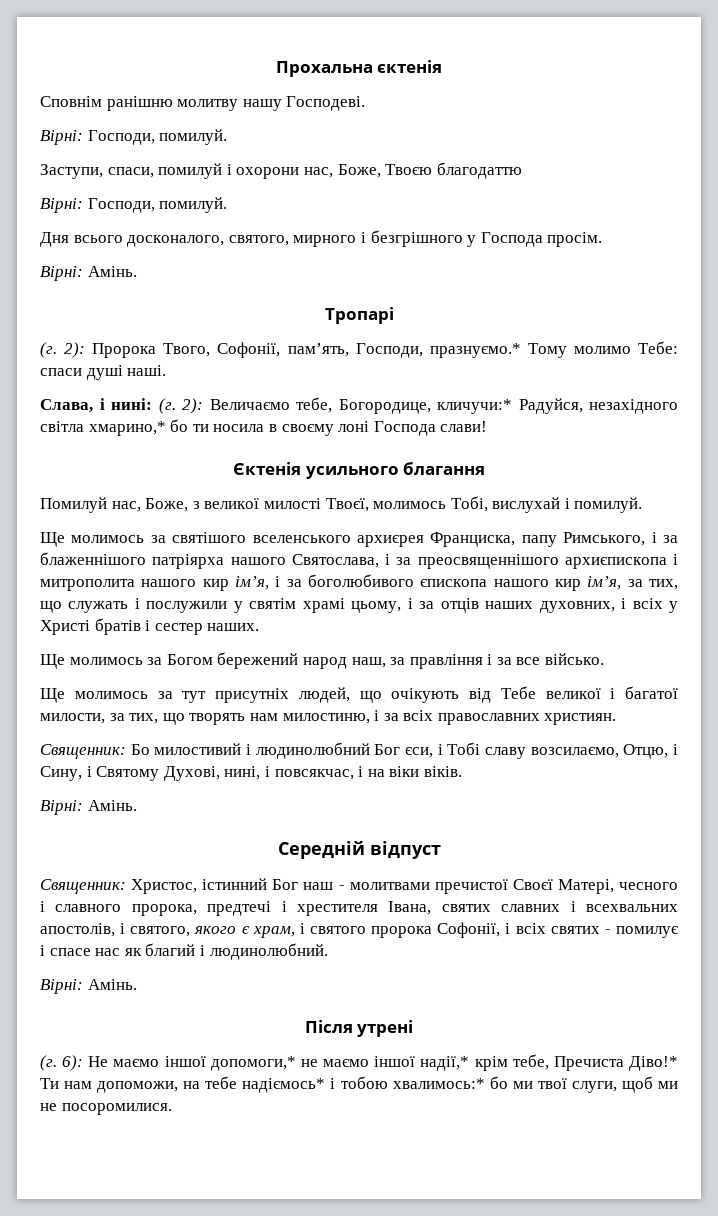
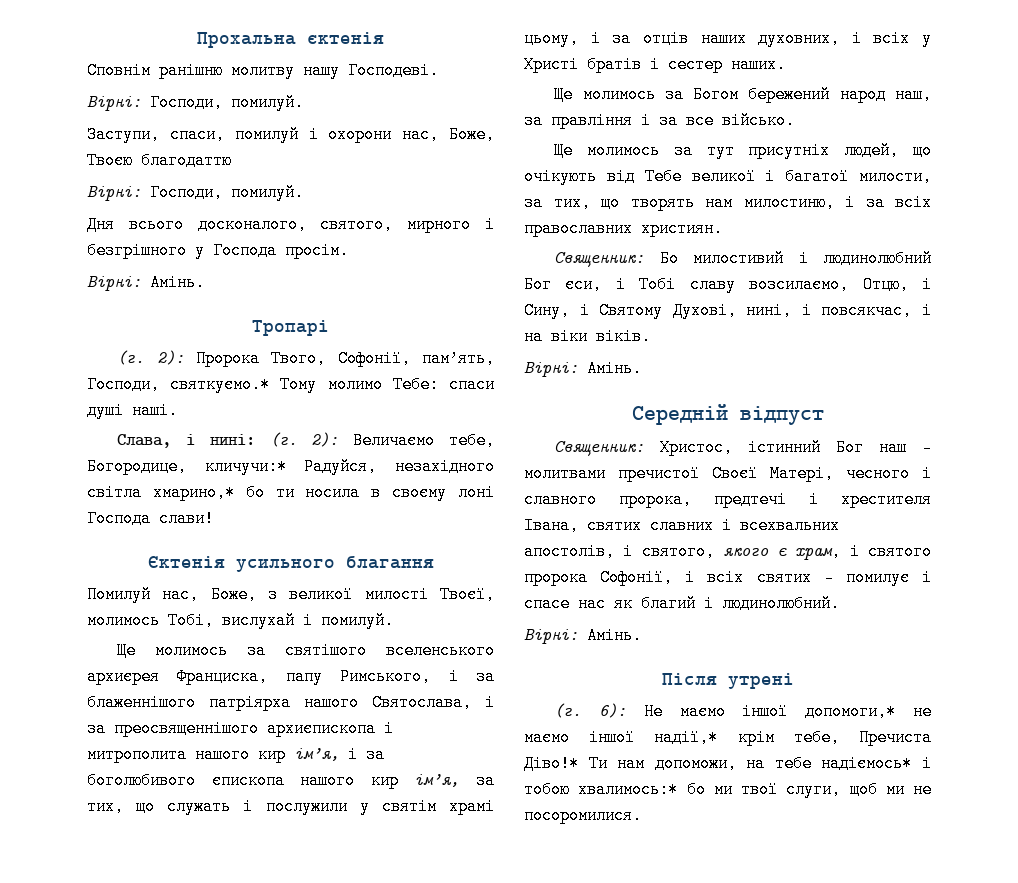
[429,343,521,358] празнуємо.* -> [170,376,271,393] святкуємо.*

